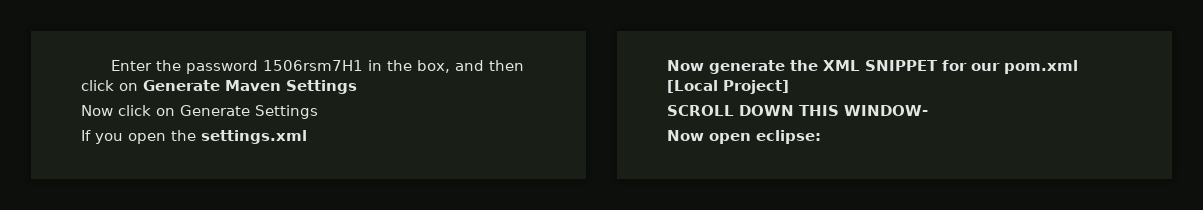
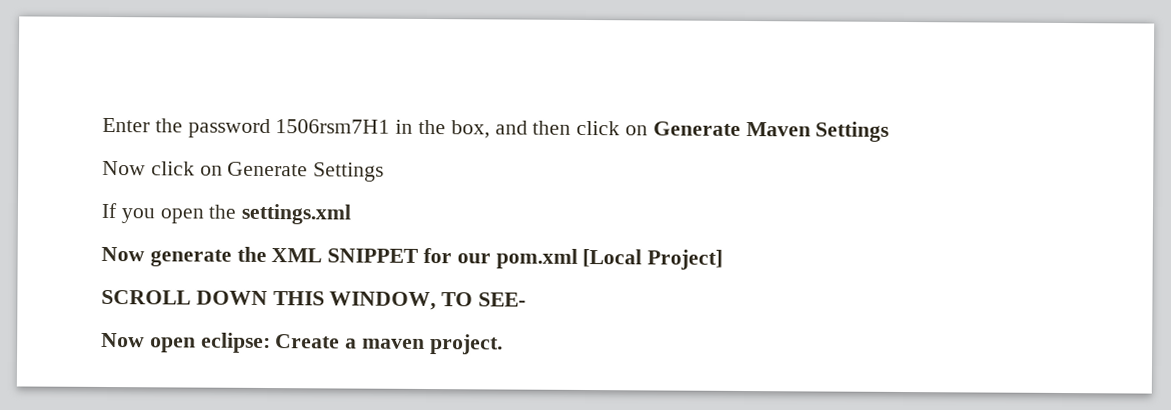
[844,105,928,116] WINDOW- -> [329,291,527,311] WINDOW, TO SEE-
(821, 137) none -> [275,334,503,355] Create a maven project.

